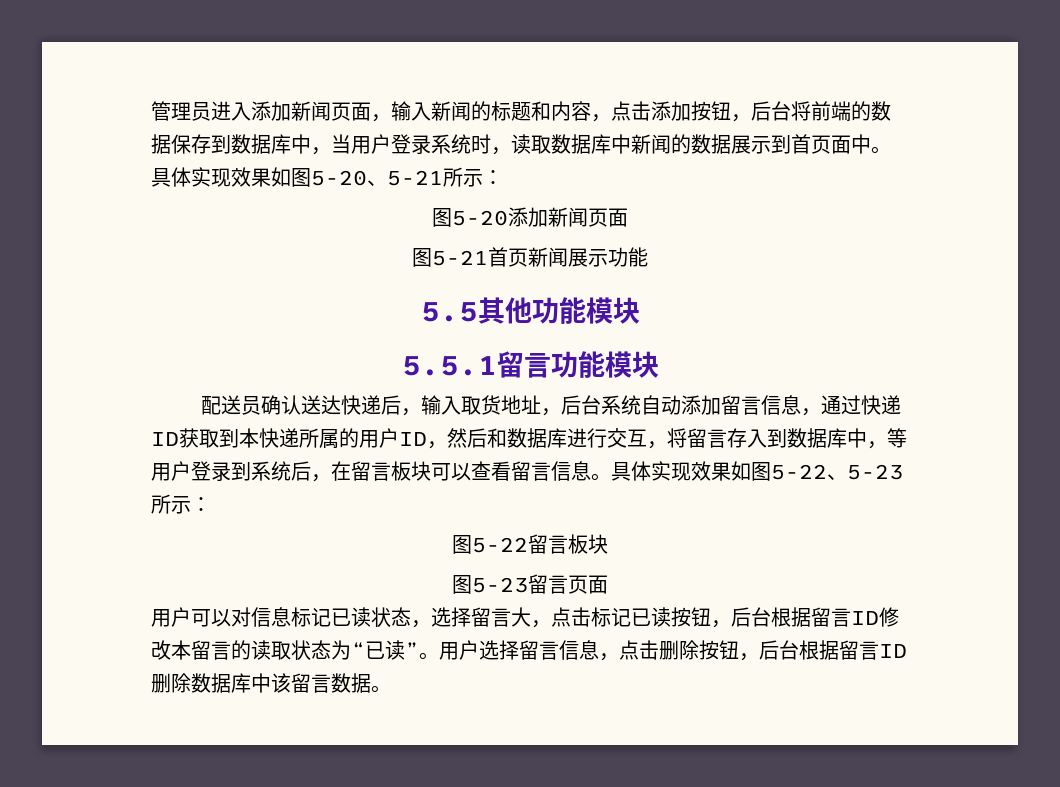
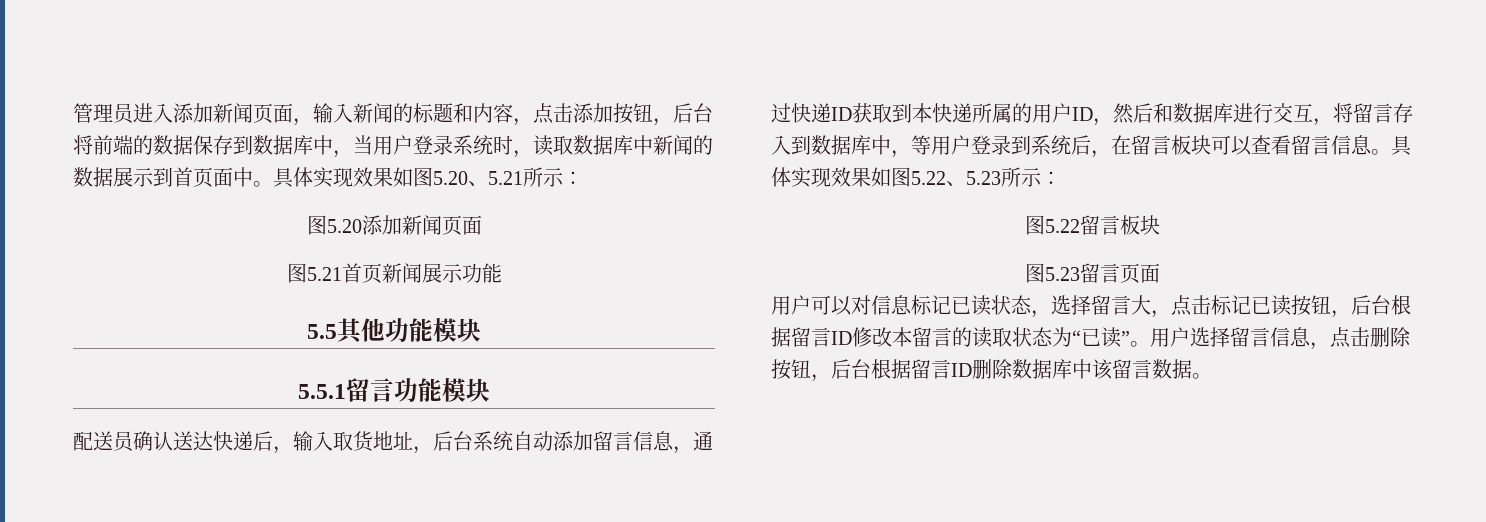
[311,167,503,187] [432,208,508,227] 5-20、5-21所示： // 图5-20 -> [433,167,583,187] [306,215,362,235] 5.20、5.21所示： // 图5.20
[432,250,488,266] 5-21 -> [306,267,342,281] 5.21
[771,464,903,480] [151,494,211,514] [452,535,528,554] 5-22、5-23所示： // 图5-22 -> [911,167,1061,187] [1024,215,1080,235] 5.22、5.23所示： // 图5.22
[472,577,528,593] 5-23 -> [1044,267,1080,281] 5.23

